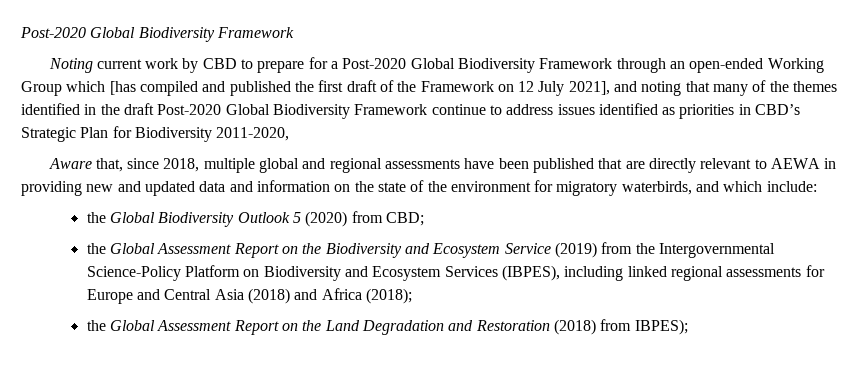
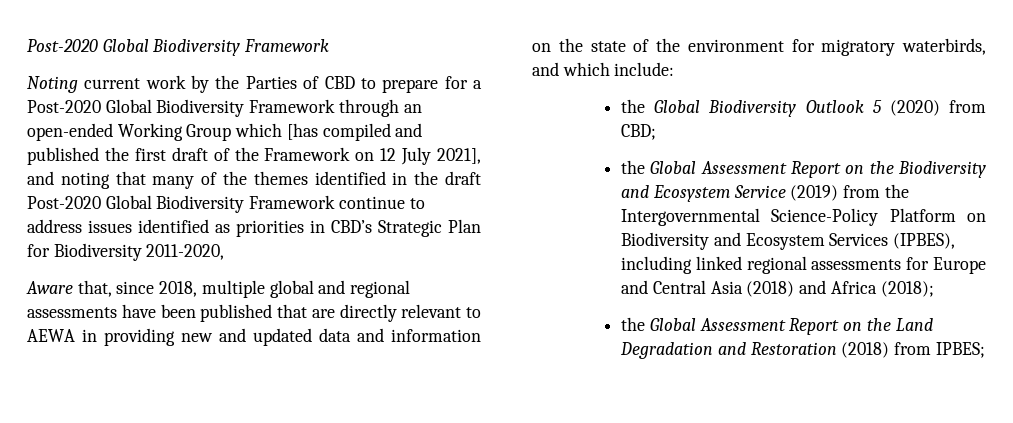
(199, 65) none -> [215,75,320,89] the Parties of
[502,265,561,281] (IBPES), -> [893,233,956,249] (IPBES),
[634,319,688,335] IBPES); -> [935,342,985,358] IPBES;

